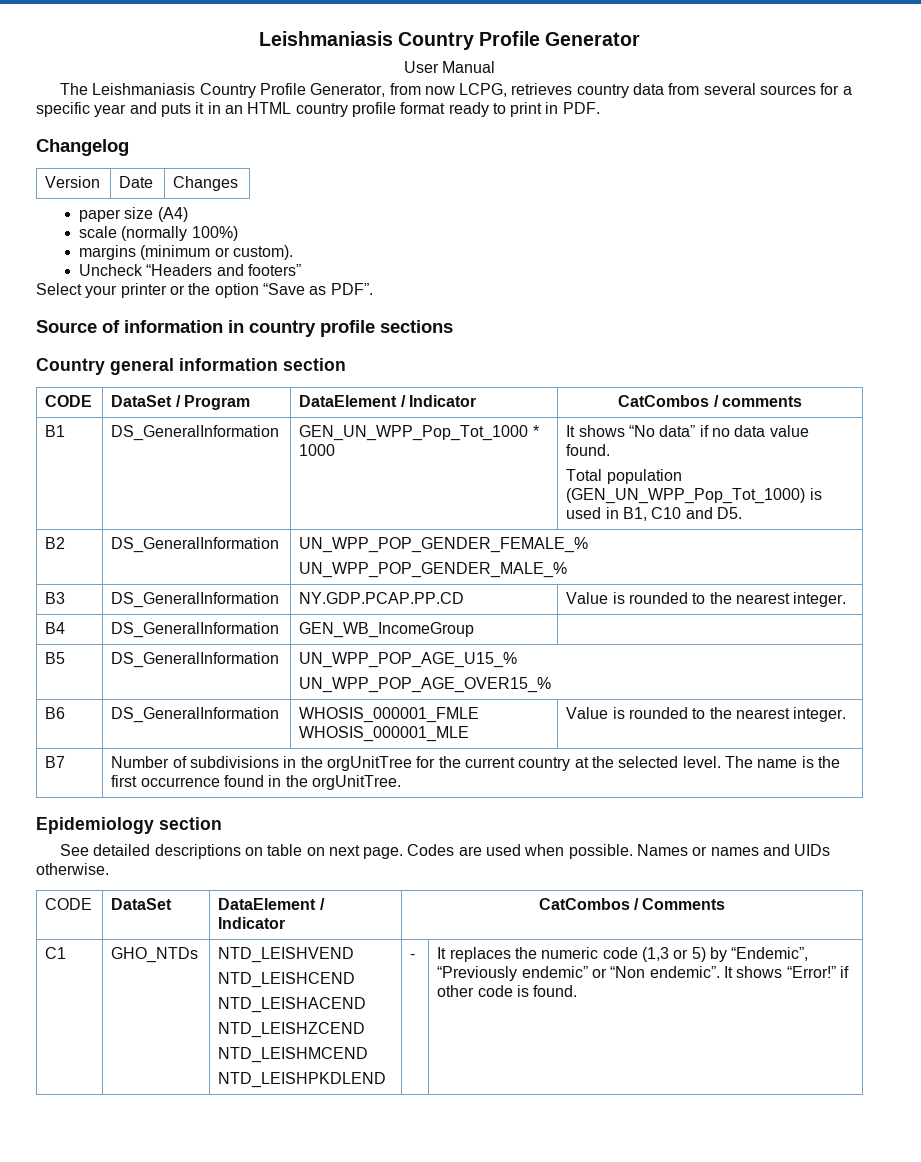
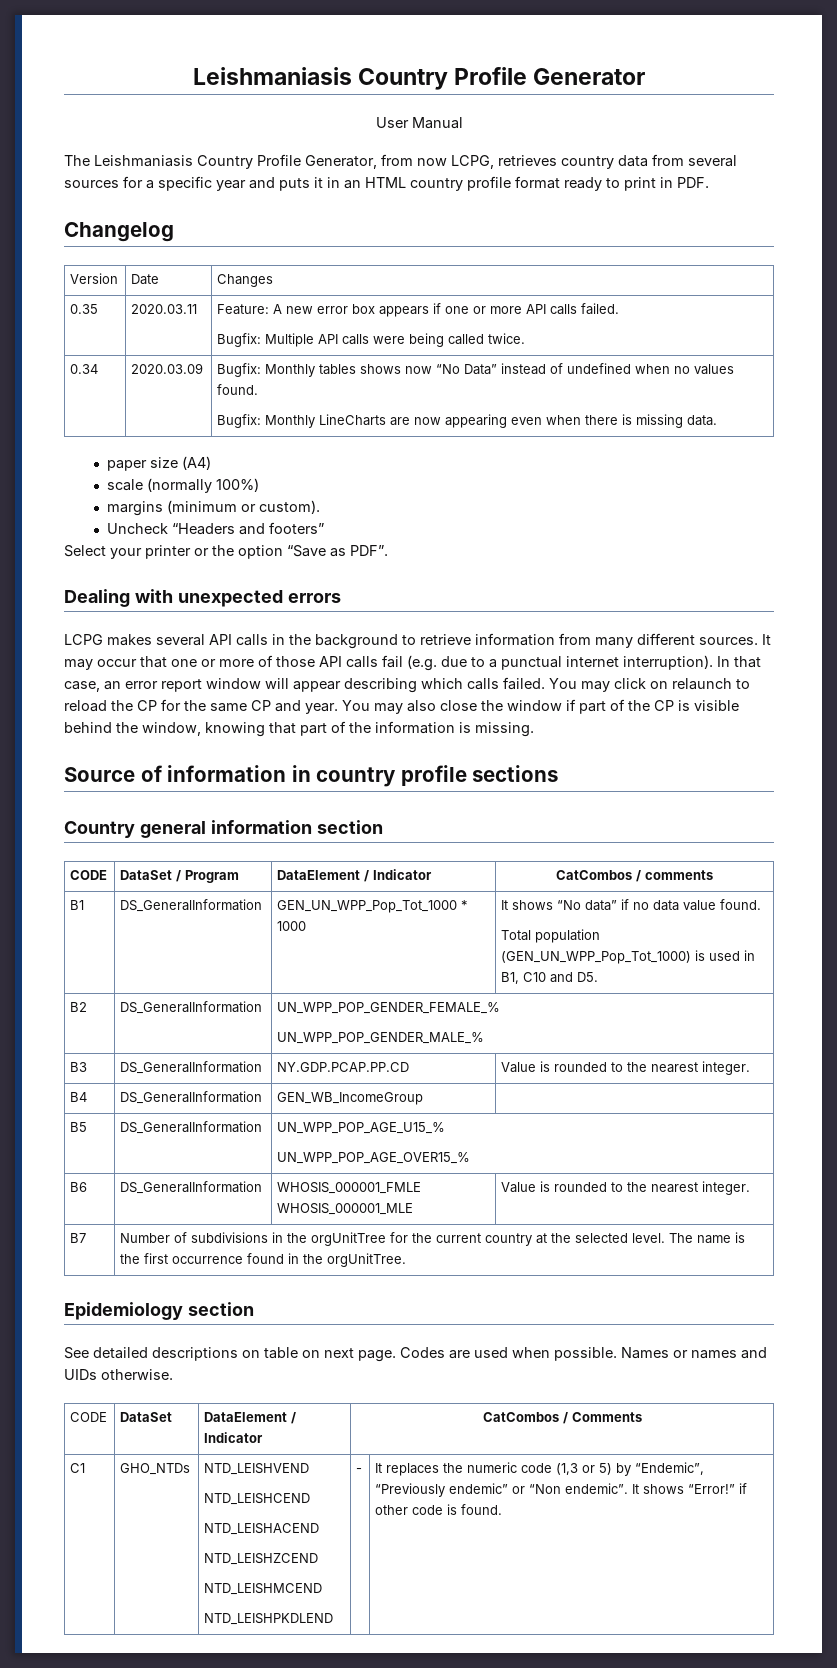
(239, 183) none -> [70,304,99,314] [131,304,198,314] [217,303,620,317] [217,333,526,347] [70,364,99,374] [131,363,204,374] [217,363,735,377] [217,384,259,395] [217,414,718,428] // 0.35 | 2020.03.11 | Feature: A new error box appears if one or more API calls failed. // Bugfix: Multiple API calls were being called twice. // 0.34 | 2020.03.09 | Bugfix: Monthly tables shows now “No Data” instead of undefined when no values found. // Bugfix: Monthly LineCharts are now appearing even when there is missing data.
(373, 289) none -> [64,589,341,607] [64,633,771,649] [64,655,761,671] [64,677,750,693] [64,699,739,714] [64,721,534,737] // Dealing with unexpected errors // LCPG makes several API calls in the background to retrieve information from many different sources. It may occur that one or more of those API calls fail (e.g. due to a punctual internet interruption). In that case, an error report window will appear describing which calls failed. You may click on relaunch to reload the CP for the same CP and year. You may also close the window if part of the CP is visible behind the window, knowing that part of the information is missing.

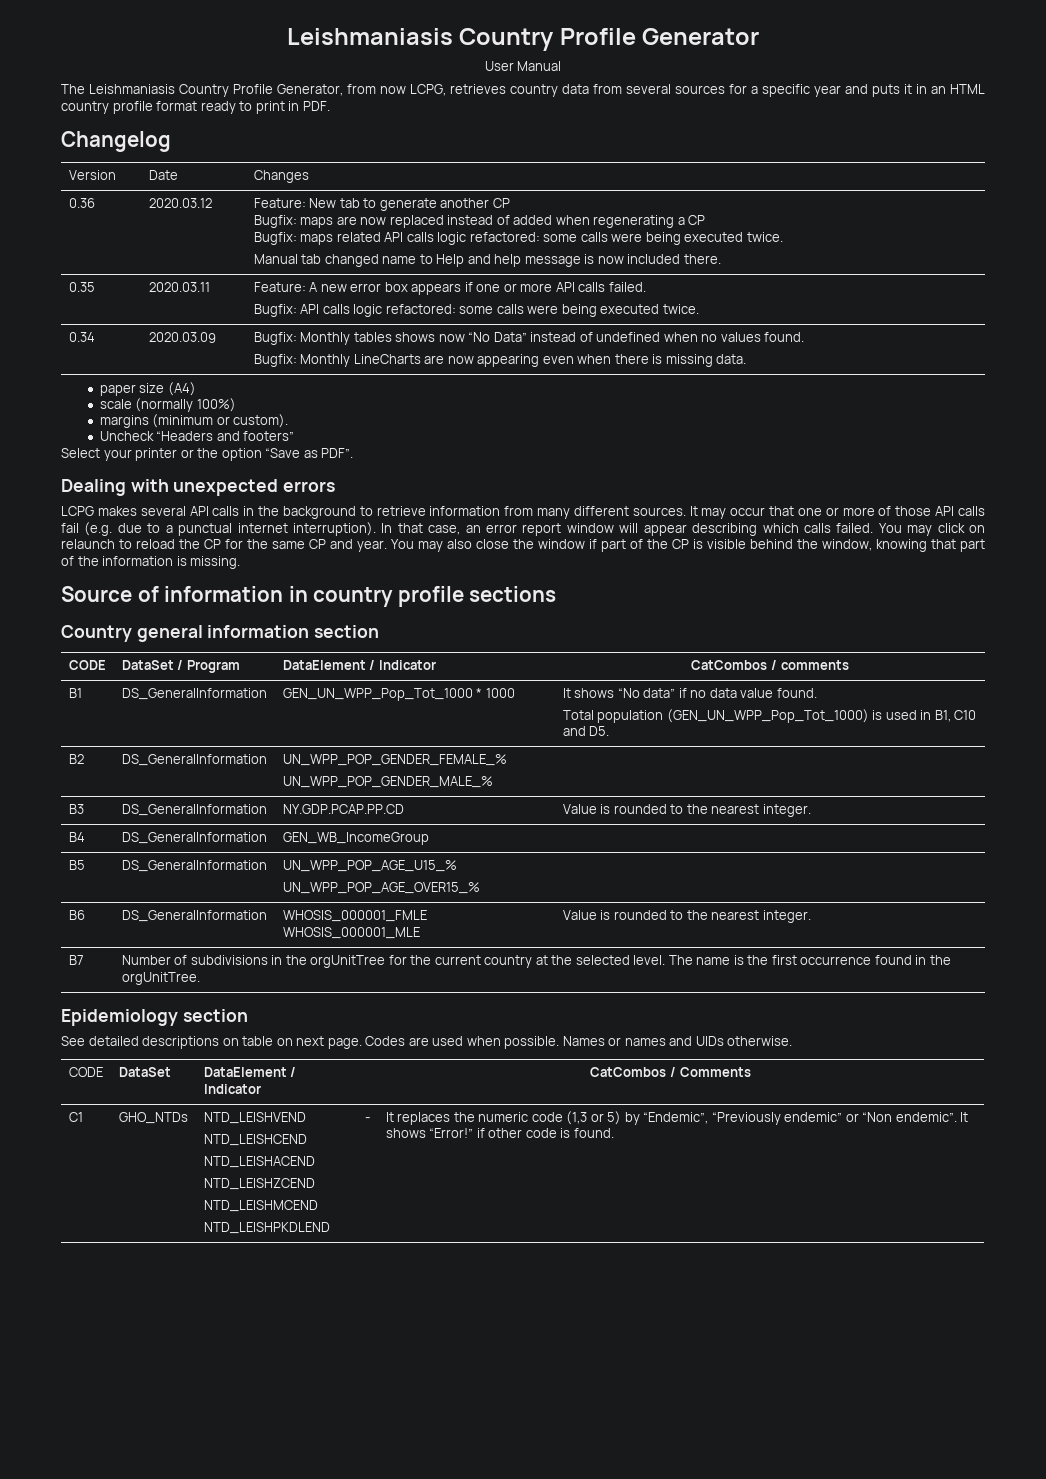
(274, 280) none -> [68,198,95,208] [148,198,212,208] [253,198,510,211] [253,215,706,228] [253,232,783,245] [253,254,721,267] // 0.36 | 2020.03.12 | Feature: New tab to generate another CP // Bugfix: maps are now replaced instead of added when regenerating a CP // Bugfix: maps related API calls logic refactored: some calls were being executed twice. // Manual tab changed name to Help and help message is now included there.
[265,333,485,347] Multiple API calls were being called -> [300,304,660,317] API calls logic refactored: some calls were being executed

